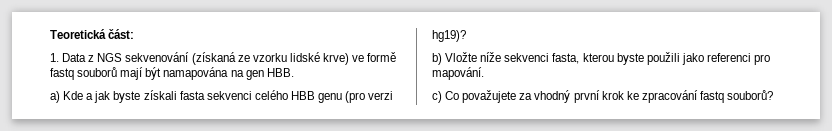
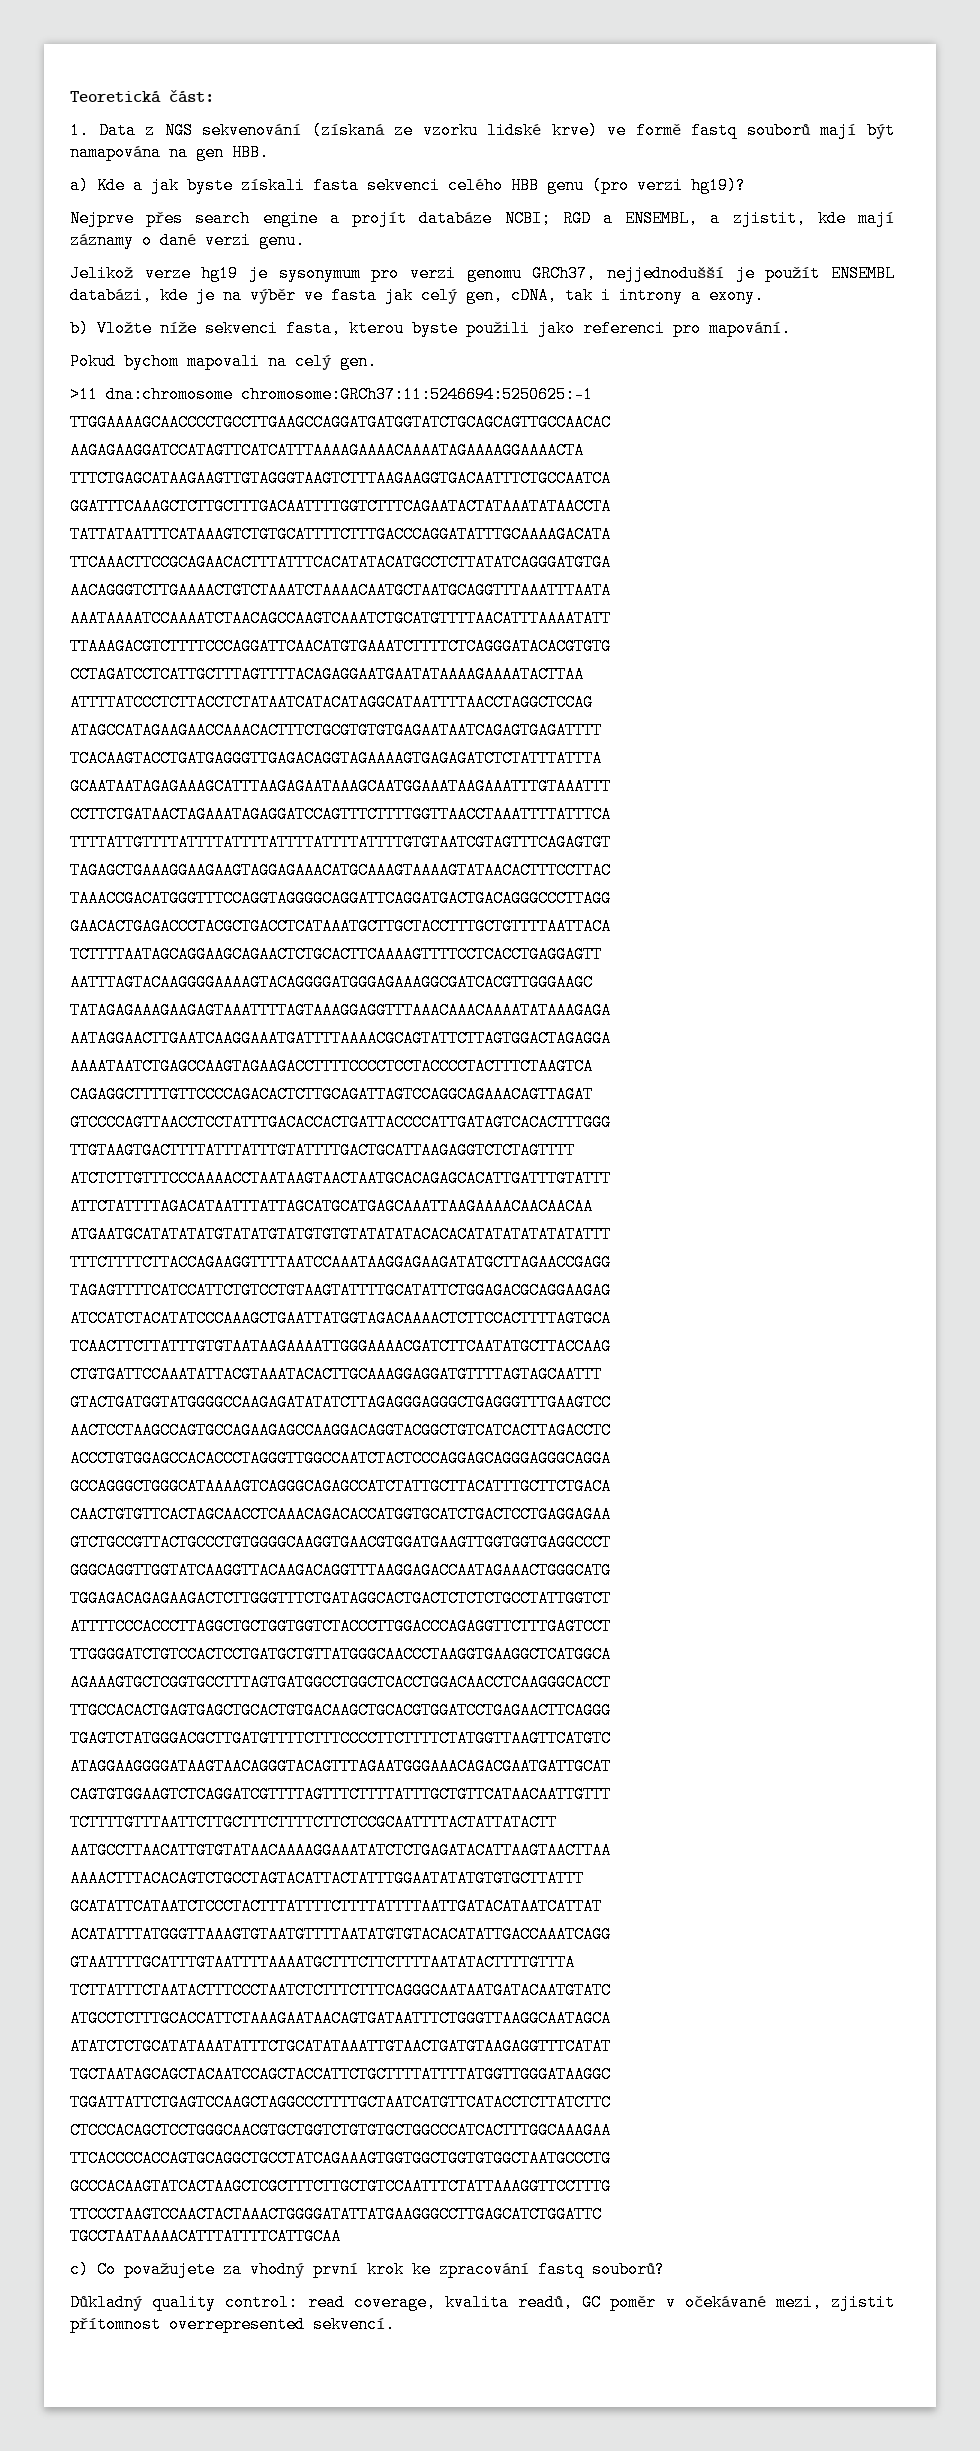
(466, 36) none -> [70,210,894,227] [70,232,305,249] [70,265,895,282] [70,287,764,304] // Nejprve přes search engine a projít databáze NCBI; RGD a ENSEMBL, a zjistit, kde mají záznamy o dané verzi genu. // Jelikož verze hg19 je sysonymum pro verzi genomu GRCh37, nejjednodušší je použít ENSEMBL databázi, kde je na výběr ve fasta jak celý gen, cDNA, tak i introny a exony.
(484, 73) none -> [70,353,377,370] [70,386,593,403] [70,414,611,431] [70,442,584,459] [70,470,611,487] [70,498,611,515] [70,526,611,543] [70,554,611,571] [70,582,611,599] [70,610,611,627] [70,638,611,655] [70,666,584,683] [70,694,593,711] [70,722,602,739] [70,750,602,767] [70,778,611,795] [70,806,611,823] [70,834,611,851] [70,862,611,879] [70,890,611,907] [70,918,611,935] [70,946,602,963] [70,974,593,991] [70,1002,611,1019] [70,1030,611,1047] [70,1058,593,1075] [70,1086,593,1103] [70,1114,611,1131] [70,1142,575,1159] [70,1170,611,1187] [70,1198,593,1215] [70,1226,611,1243] [70,1254,611,1271] [70,1282,611,1299] [70,1310,611,1327] [70,1338,611,1355] [70,1366,602,1383] [70,1394,611,1411] [70,1422,611,1439] [70,1450,611,1467] [70,1478,611,1495] [70,1506,611,1523] [70,1534,611,1551] [70,1562,611,1579] [70,1590,611,1607] [70,1618,611,1635] [70,1646,611,1663] [70,1674,611,1691] [70,1702,611,1719] [70,1730,611,1747] [70,1758,611,1775] [70,1786,611,1803] [70,1814,557,1831] [70,1842,611,1859] [70,1870,584,1887] [70,1898,602,1915] [70,1926,611,1943] [70,1954,575,1971] [70,1982,611,1999] [70,2010,611,2027] [70,2038,611,2055] [70,2066,611,2083] [70,2094,611,2111] [70,2122,611,2139] [70,2150,611,2167] [70,2178,611,2195] [70,2206,602,2223] [70,2228,341,2245] // Pokud bychom mapovali na celý gen. // >11 dna:chromosome chromosome:GRCh37:11:5246694:5250625:-1 // TTGGAAAAGCAACCCCTGCCTTGAAGCCAGGATGATGGTATCTGCAGCAGTTGCCAACAC // AAGAGAAGGATCCATAGTTCATCATTTAAAAGAAAACAAAATAGAAAAGGAAAACTA // TTTCTGAGCATAAGAAGTTGTAGGGTAAGTCTTTAAGAAGGTGACAATTTCTGCCAATCA // GGATTTCAAAGCTCTTGCTTTGACAATTTTGGTCTTTCAGAATACTATAAATATAACCTA // TATTATAATTTCATAAAGTCTGTGCATTTTCTTTGACCCAGGATATTTGCAAAAGACATA // TTCAAACTTCCGCAGAACACTTTATTTCACATATACATGCCTCTTATATCAGGGATGTGA // AACAGGGTCTTGAAAACTGTCTAAATCTAAAACAATGCTAATGCAGGTTTAAATTTAATA // AAATAAAATCCAAAATCTAACAGCCAAGTCAAATCTGCATGTTTTAACATTTAAAATATT // TTAAAGACGTCTTTTCCCAGGATTCAACATGTGAAATCTTTTCTCAGGGATACACGTGTG // CCTAGATCCTCATTGCTTTAGTTTTACAGAGGAATGAATATAAAAGAAAATACTTAA // ATTTTATCCCTCTTACCTCTATAATCATACATAGGCATAATTTTAACCTAGGCTCCAG // ATAGCCATAGAAGAACCAAACACTTTCTGCGTGTGTGAGAATAATCAGAGTGAGATTTT // TCACAAGTACCTGATGAGGGTTGAGACAGGTAGAAAAGTGAGAGATCTCTATTTATTTA // GCAATAATAGAGAAAGCATTTAAGAGAATAAAGCAATGGAAATAAGAAATTTGTAAATTT // CCTTCTGATAACTAGAAATAGAGGATCCAGTTTCTTTTGGTTAACCTAAATTTTATTTCA // TTTTATTGTTTTATTTTATTTTATTTTATTTTATTTTGTGTAATCGTAGTTTCAGAGTGT // TAGAGCTGAAAGGAAGAAGTAGGAGAAACATGCAAAGTAAAAGTATAACACTTTCCTTAC // TAAACCGACATGGGTTTCCAGGTAGGGGCAGGATTCAGGATGACTGACAGGGCCCTTAGG // GAACACTGAGACCCTACGCTGACCTCATAAATGCTTGCTACCTTTGCTGTTTTAATTACA // TCTTTTAATAGCAGGAAGCAGAACTCTGCACTTCAAAAGTTTTCCTCACCTGAGGAGTT // AATTTAGTACAAGGGGAAAAGTACAGGGGATGGGAGAAAGGCGATCACGTTGGGAAGC // TATAGAGAAAGAAGAGTAAATTTTAGTAAAGGAGGTTTAAACAAACAAAATATAAAGAGA // AATAGGAACTTGAATCAAGGAAATGATTTTAAAACGCAGTATTCTTAGTGGACTAGAGGA // AAAATAATCTGAGCCAAGTAGAAGACCTTTTCCCCTCCTACCCCTACTTTCTAAGTCA // CAGAGGCTTTTGTTCCCCAGACACTCTTGCAGATTAGTCCAGGCAGAAACAGTTAGAT // GTCCCCAGTTAACCTCCTATTTGACACCACTGATTACCCCATTGATAGTCACACTTTGGG // TTGTAAGTGACTTTTATTTATTTGTATTTTGACTGCATTAAGAGGTCTCTAGTTTT // ATCTCTTGTTTCCCAAAACCTAATAAGTAACTAATGCACAGAGCACATTGATTTGTATTT // ATTCTATTTTAGACATAATTTATTAGCATGCATGAGCAAATTAAGAAAACAACAACAA // ATGAATGCATATATATGTATATGTATGTGTGTATATATACACACATATATATATATATTT // TTTCTTTTCTTACCAGAAGGTTTTAATCCAAATAAGGAGAAGATATGCTTAGAACCGAGG // TAGAGTTTTCATCCATTCTGTCCTGTAAGTATTTTGCATATTCTGGAGACGCAGGAAGAG // ATCCATCTACATATCCCAAAGCTGAATTATGGTAGACAAAACTCTTCCACTTTTAGTGCA // TCAACTTCTTATTTGTGTAATAAGAAAATTGGGAAAACGATCTTCAATATGCTTACCAAG // CTGTGATTCCAAATATTACGTAAATACACTTGCAAAGGAGGATGTTTTAGTAGCAATTT // GTACTGATGGTATGGGGCCAAGAGATATATCTTAGAGGGAGGGCTGAGGGTTTGAAGTCC // AACTCCTAAGCCAGTGCCAGAAGAGCCAAGGACAGGTACGGCTGTCATCACTTAGACCTC // ACCCTGTGGAGCCACACCCTAGGGTTGGCCAATCTACTCCCAGGAGCAGGGAGGGCAGGA // GCCAGGGCTGGGCATAAAAGTCAGGGCAGAGCCATCTATTGCTTACATTTGCTTCTGACA // CAACTGTGTTCACTAGCAACCTCAAACAGACACCATGGTGCATCTGACTCCTGAGGAGAA // GTCTGCCGTTACTGCCCTGTGGGGCAAGGTGAACGTGGATGAAGTTGGTGGTGAGGCCCT // GGGCAGGTTGGTATCAAGGTTACAAGACAGGTTTAAGGAGACCAATAGAAACTGGGCATG // TGGAGACAGAGAAGACTCTTGGGTTTCTGATAGGCACTGACTCTCTCTGCCTATTGGTCT // ATTTTCCCACCCTTAGGCTGCTGGTGGTCTACCCTTGGACCCAGAGGTTCTTTGAGTCCT // TTGGGGATCTGTCCACTCCTGATGCTGTTATGGGCAACCCTAAGGTGAAGGCTCATGGCA // AGAAAGTGCTCGGTGCCTTTAGTGATGGCCTGGCTCACCTGGACAACCTCAAGGGCACCT // TTGCCACACTGAGTGAGCTGCACTGTGACAAGCTGCACGTGGATCCTGAGAACTTCAGGG // TGAGTCTATGGGACGCTTGATGTTTTCTTTCCCCTTCTTTTCTATGGTTAAGTTCATGTC // ATAGGAAGGGGATAAGTAACAGGGTACAGTTTAGAATGGGAAACAGACGAATGATTGCAT // CAGTGTGGAAGTCTCAGGATCGTTTTAGTTTCTTTTATTTGCTGTTCATAACAATTGTTT // TCTTTTGTTTAATTCTTGCTTTCTTTTCTTCTCCGCAATTTTACTATTATACTT // AATGCCTTAACATTGTGTATAACAAAAGGAAATATCTCTGAGATACATTAAGTAACTTAA // AAAACTTTACACAGTCTGCCTAGTACATTACTATTTGGAATATATGTGTGCTTATTT // GCATATTCATAATCTCCCTACTTTATTTTCTTTTATTTTAATTGATACATAATCATTAT // ACATATTTATGGGTTAAAGTGTAATGTTTTAATATGTGTACACATATTGACCAAATCAGG // GTAATTTTGCATTTGTAATTTTAAAATGCTTTCTTCTTTTAATATACTTTTGTTTA // TCTTATTTCTAATACTTTCCCTAATCTCTTTCTTTCAGGGCAATAATGATACAATGTATC // ATGCCTCTTTGCACCATTCTAAAGAATAACAGTGATAATTTCTGGGTTAAGGCAATAGCA // ATATCTCTGCATATAAATATTTCTGCATATAAATTGTAACTGATGTAAGAGGTTTCATAT // TGCTAATAGCAGCTACAATCCAGCTACCATTCTGCTTTTATTTTATGGTTGGGATAAGGC // TGGATTATTCTGAGTCCAAGCTAGGCCCTTTTGCTAATCATGTTCATACCTCTTATCTTC // CTCCCACAGCTCCTGGGCAACGTGCTGGTCTGTGTGCTGGCCCATCACTTTGGCAAAGAA // TTCACCCCACCAGTGCAGGCTGCCTATCAGAAAGTGGTGGCTGGTGTGGCTAATGCCCTG // GCCCACAAGTATCACTAAGCTCGCTTTCTTGCTGTCCAATTTCTATTAAAGGTTCCTTTG // TTCCCTAAGTCCAACTACTAAACTGGGGATATTATGAAGGGCCTTGAGCATCTGGATTC // TGCCTAATAAAACATTTATTTTCATTGCAA
(774, 95) none -> [70,2294,895,2311] [70,2316,395,2333] // Důkladný quality control: read coverage, kvalita readů, GC poměr v očekávané mezi, zjistit přítomnost overrepresented sekvencí.

